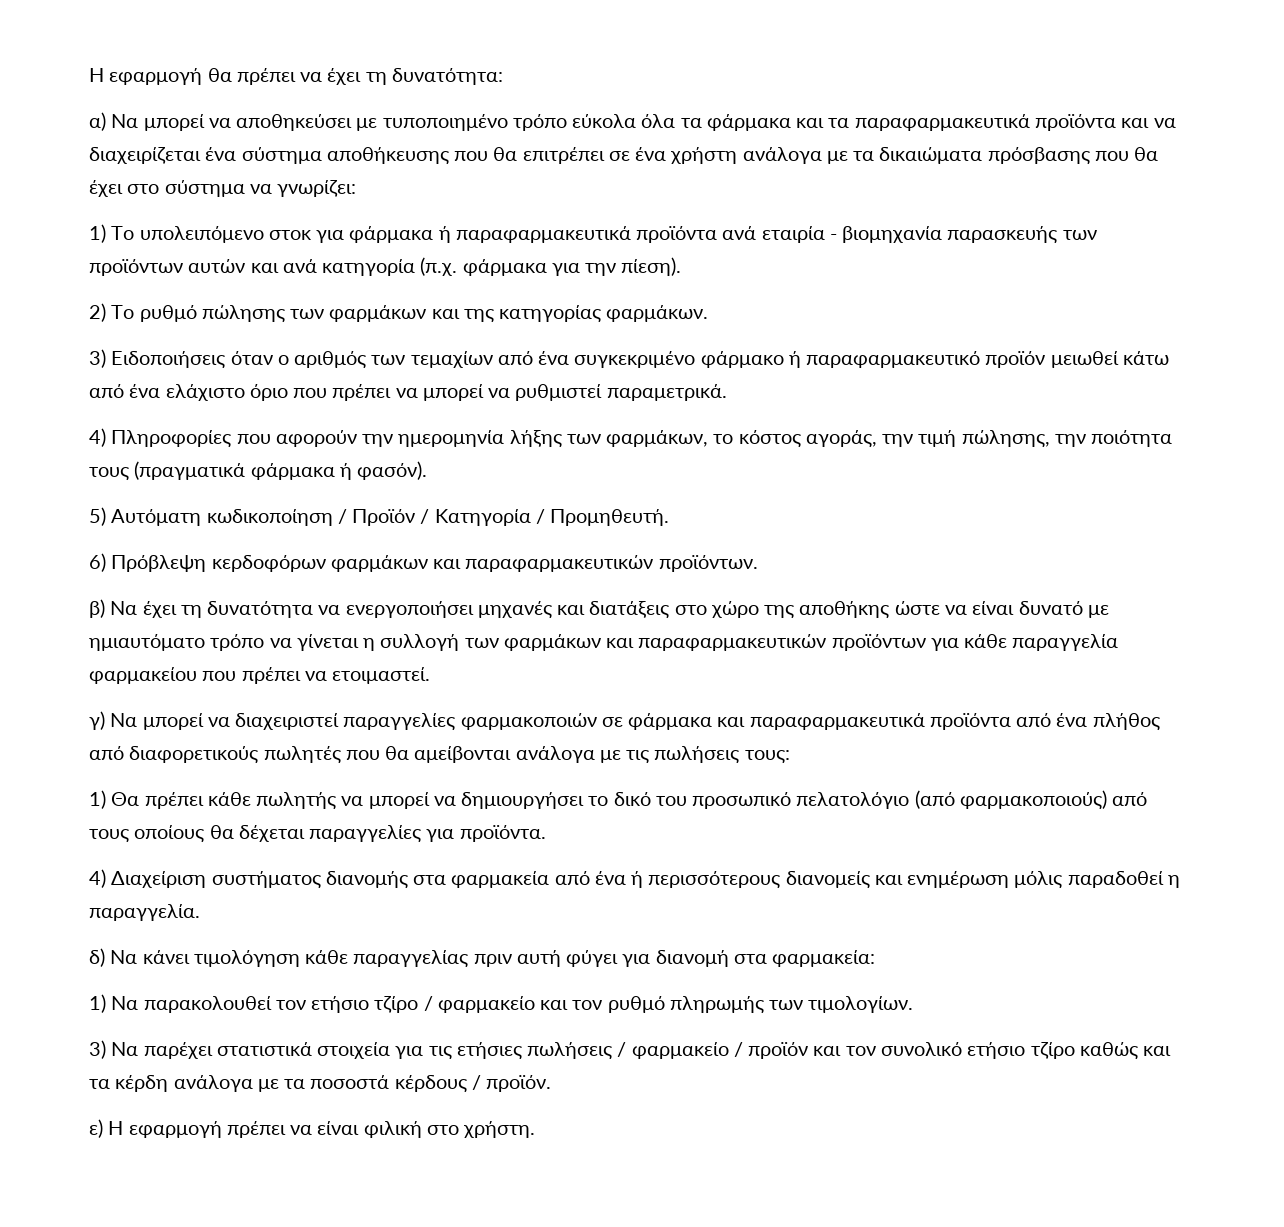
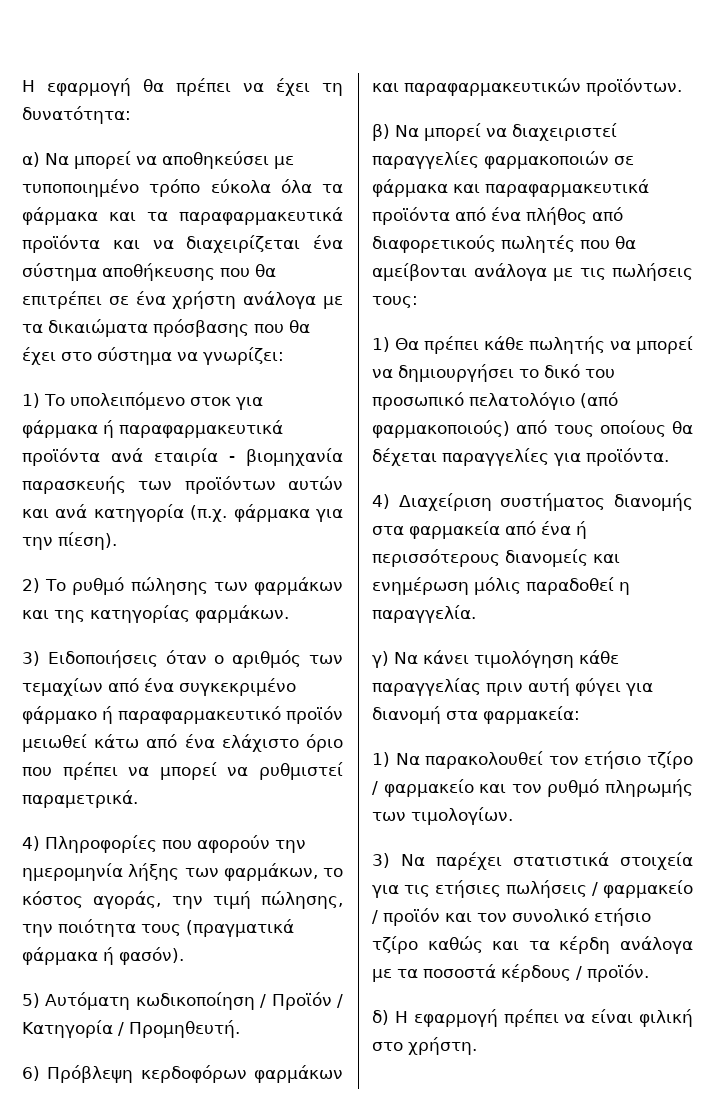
[142,601,1109,619] [89,634,1119,651] [89,667,431,684] [89,711,138,730] έχει τη δυνατότητα να ενεργοποιήσει μηχανές και διατάξεις στο χώρο της αποθήκης ώστε να είναι δυνατό με ημιαυτόματο τρόπο να γίνεται η συλλογή των φαρμάκων και παραφαρμακευτικών προϊόντων για κάθε παραγγελία φαρμακείου που πρέπει να ετοιμαστεί. // γ) Να -> (419, 131) none
[89,948,105,967] δ) -> [372,651,389,668] γ)
[89,1119,103,1138] ε) -> [372,1010,389,1025] δ)

